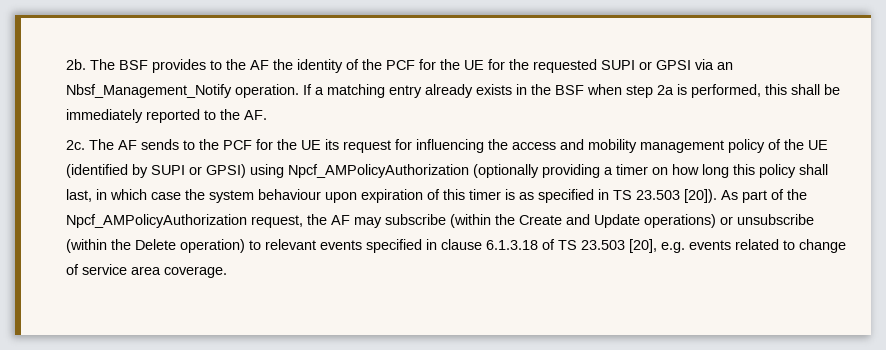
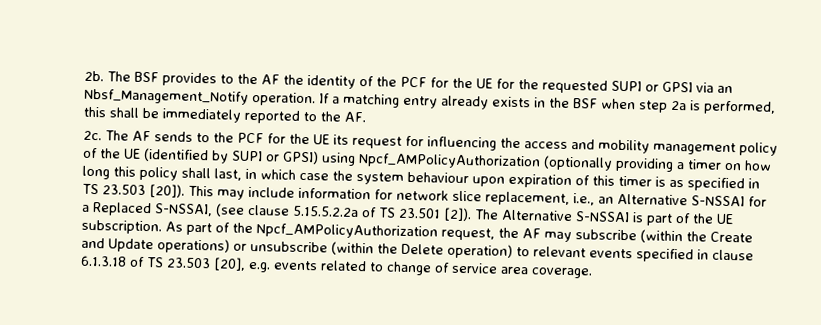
(717, 196) none -> [187,185,767,207] [81,202,734,226] [80,219,162,235] This may include information for network slice replacement, i.e., an Alternative S-NSSAI for a Replaced S-NSSAI, (see clause 5.15.5.2.2a of TS 23.501 [2]). The Alternative S-NSSAI is part of the UE subscription.

